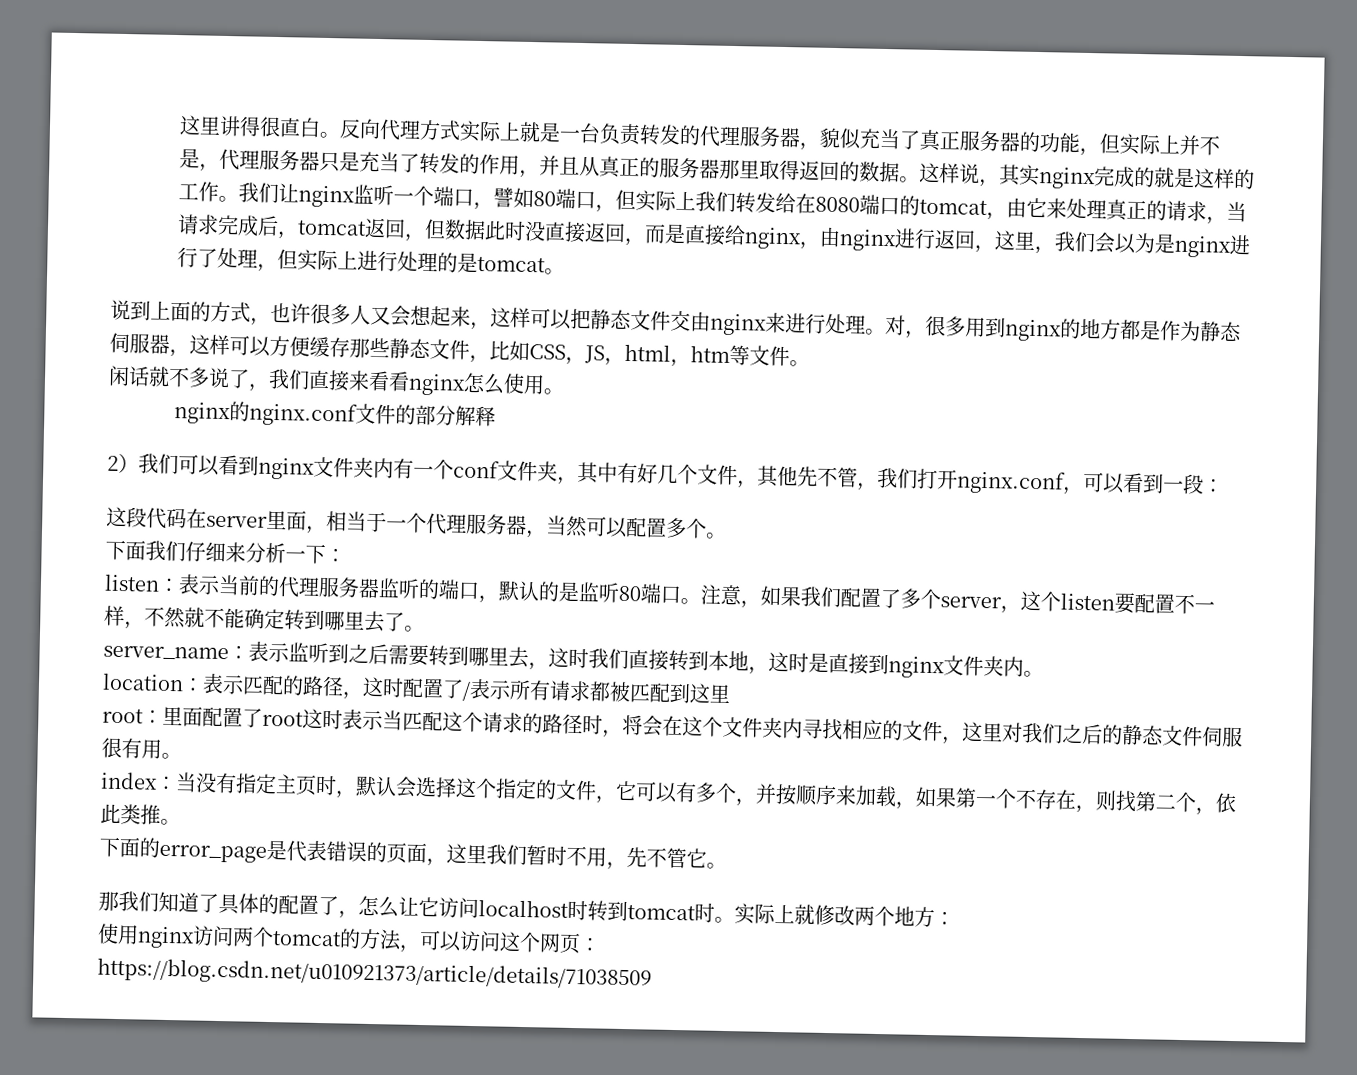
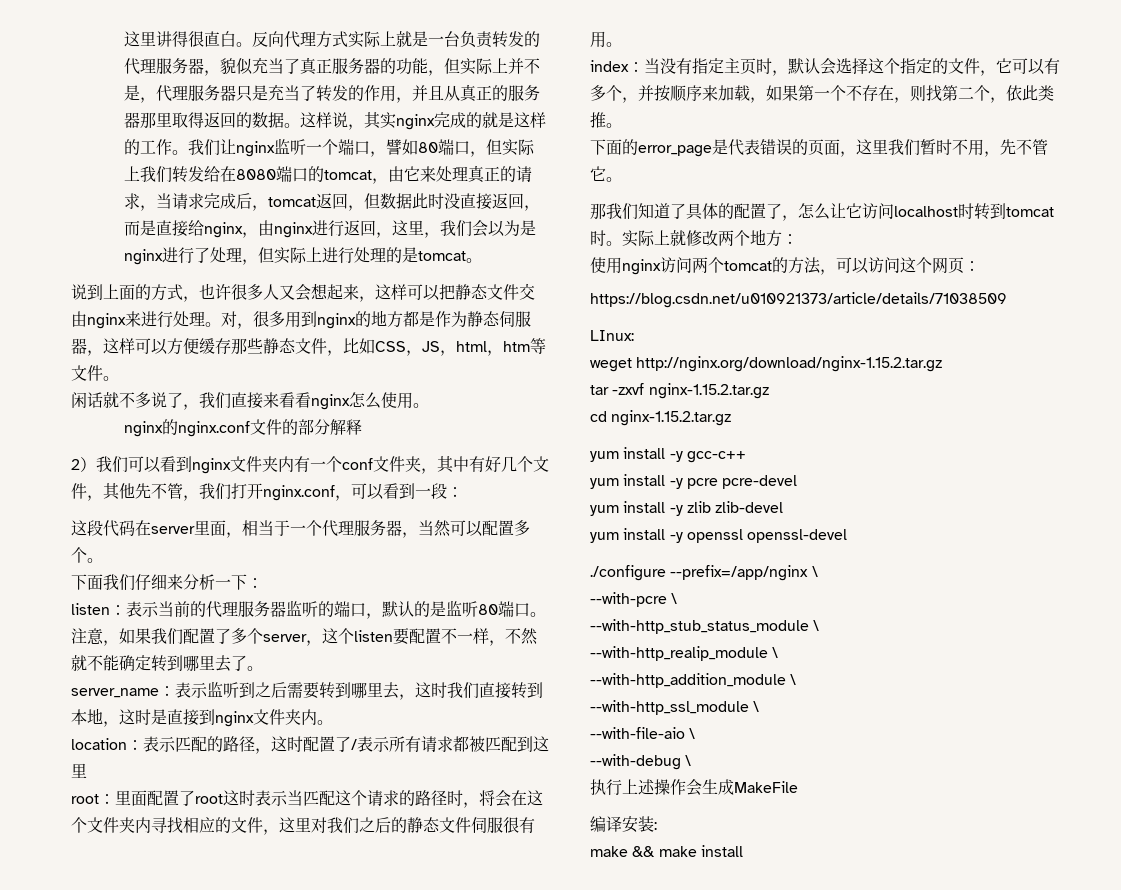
(652, 974) none -> [590,330,634,341] [590,356,943,372] [590,383,769,399] [590,410,732,426] [590,447,746,463] [590,474,798,489] [590,501,784,516] [590,528,848,543] [590,565,818,581] [590,592,678,607] [590,619,820,634] [590,646,779,661] [590,673,797,688] [590,700,760,715] [590,727,696,739] [590,754,692,770] [590,779,798,796] [590,816,657,833] [590,845,743,857] // LInux: // weget http://nginx.org/download/nginx-1.15.2.tar.gz // tar -zxvf nginx-1.15.2.tar.gz // cd nginx-1.15.2.tar.gz // yum install -y gcc-c++ // yum install -y pcre pcre-devel // yum install -y zlib zlib-devel // yum install -y openssl openssl-devel // ./configure --prefix=/app/nginx \ // --with-pcre \ // --with-http_stub_status_module \ // --with-http_realip_module \ // --with-http_addition_module \ // --with-http_ssl_module \ // --with-file-aio \ // --with-debug \ // 执行上述操作会生成MakeFile // 编译安装: // make && make install

